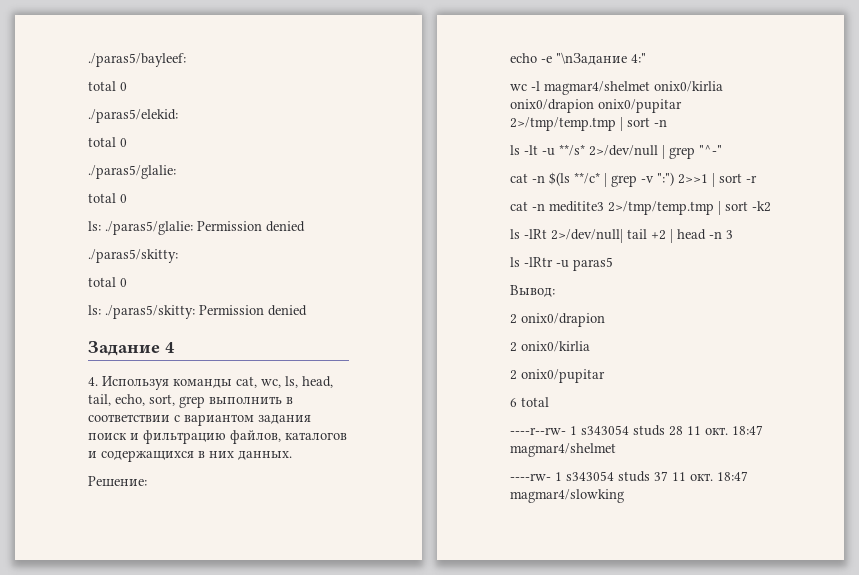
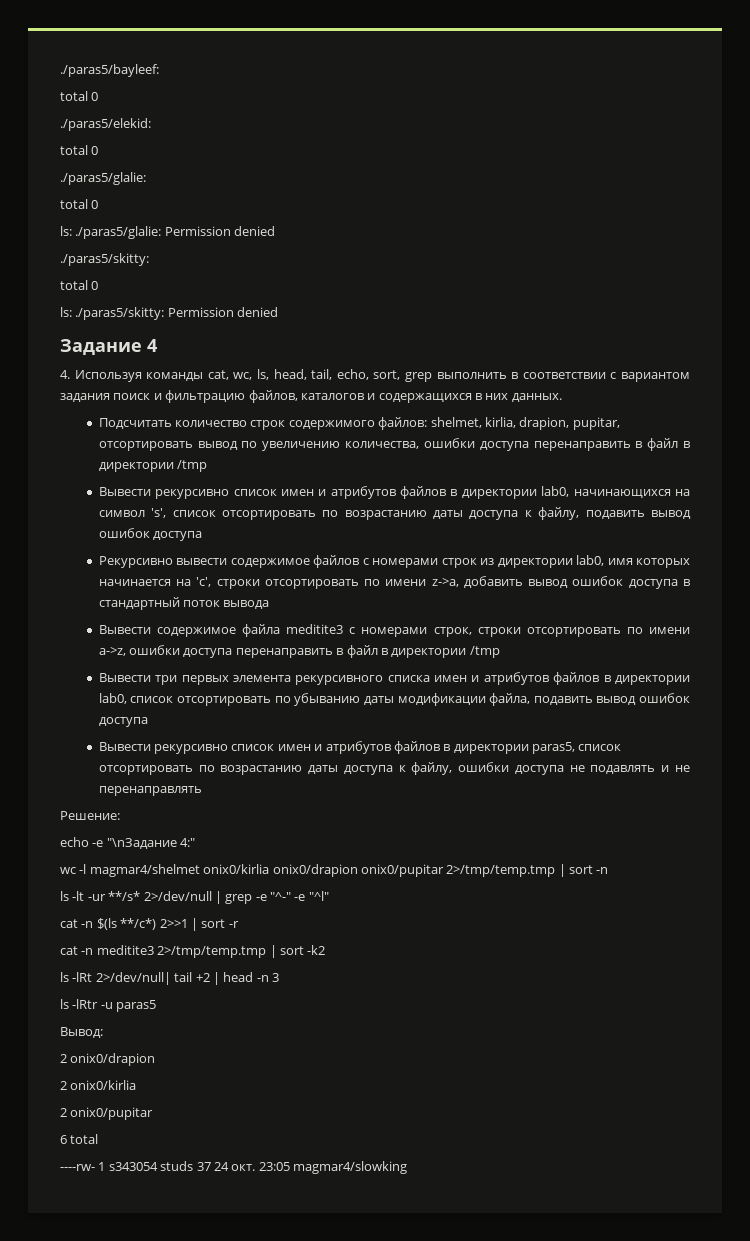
(292, 455) none -> [98,417,620,430] [98,438,691,451] [98,460,208,472] [98,486,690,499] [98,507,691,520] [98,528,203,541] [98,555,690,568] [98,576,690,589] [98,597,270,610] [98,624,690,637] [98,645,500,658] [98,672,690,685] [98,693,690,706] [98,717,148,727] [98,741,622,754] [98,762,690,775] [98,786,202,796] // Подсчитать количество строк содержимого файлов: shelmet, kirlia, drapion, pupitar, отсортировать вывод по увеличению количества, ошибки доступа перенаправить в файл в директории /tmp // Вывести рекурсивно список имен и атрибутов файлов в директории lab0, начинающихся на символ 's', список отсортировать по возрастанию даты доступа к файлу, подавить вывод ошибок доступа // Рекурсивно вывести содержимое файлов с номерами строк из директории lab0, имя которых начинается на 'c', строки отсортировать по имени z->a, добавить вывод ошибок доступа в стандартный поток вывода // Вывести содержимое файла meditite3 с номерами строк, строки отсортировать по имени a->z, ошибки доступа перенаправить в файл в директории /tmp // Вывести три первых элемента рекурсивного списка имен и атрибутов файлов в директории lab0, список отсортировать по убыванию даты модификации файла, подавить вывод ошибок доступа // Вывести рекурсивно список имен и атрибутов файлов в директории paras5, список отсортировать по возрастанию даты доступа к файлу, ошибки доступа не подавлять и не перенаправлять
[542,148,555,156] -u -> [87,894,106,901] -ur
(695, 153) none -> [255,894,267,901] -e
(722, 150) none -> [294,891,329,901] -e "^l"
[574,172,674,187] **/c* | grep -v ":") -> [120,918,157,930] **/c*)
[510,425,763,436] [510,443,616,457] // ----r--rw- 1 s343054 studs 28 11 окт. 18:47 magmar4/shelmet -> (99, 1139) none
[672,471,748,481] 11 окт. 18:47 -> [213,1162,290,1171] 24 окт. 23:05

